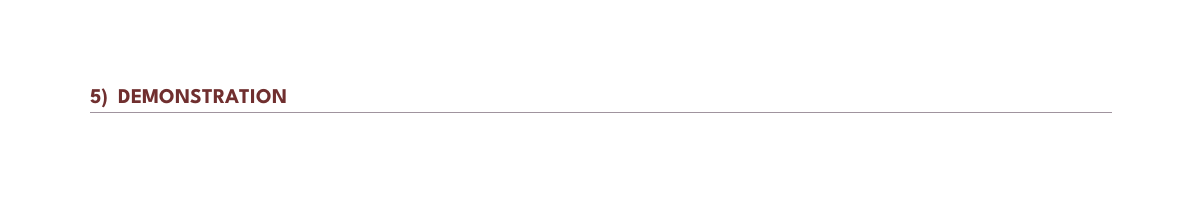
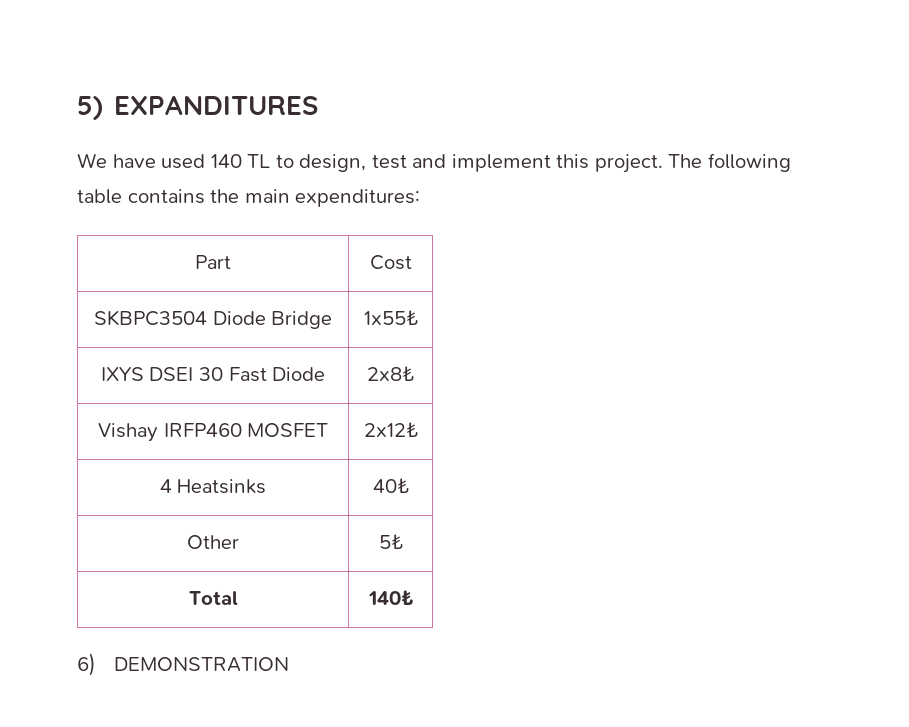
(108, 98) none -> [114,95,319,115] [77,153,791,173] [77,189,421,207] [195,255,231,269] [369,255,412,270] [93,310,333,329] [363,310,418,325] [100,367,326,382] [367,366,414,381] [97,423,329,442] [363,422,418,437] [159,479,267,494] [372,478,409,493] [187,535,239,549] [378,534,403,549] [188,591,238,605] [367,590,413,605] [77,653,96,676] EXPANDITURES // We have used 140 TL to design, test and implement this project. The following table contains the main expenditures: // Part | Cost // SKBPC3504 Diode Bridge | 1x55₺ // IXYS DSEI 30 Fast Diode | 2x8₺ // Vishay IRFP460 MOSFET | 2x12₺ // 4 Heatsinks | 40₺ // Other | 5₺ // Total | 140₺ // 6)

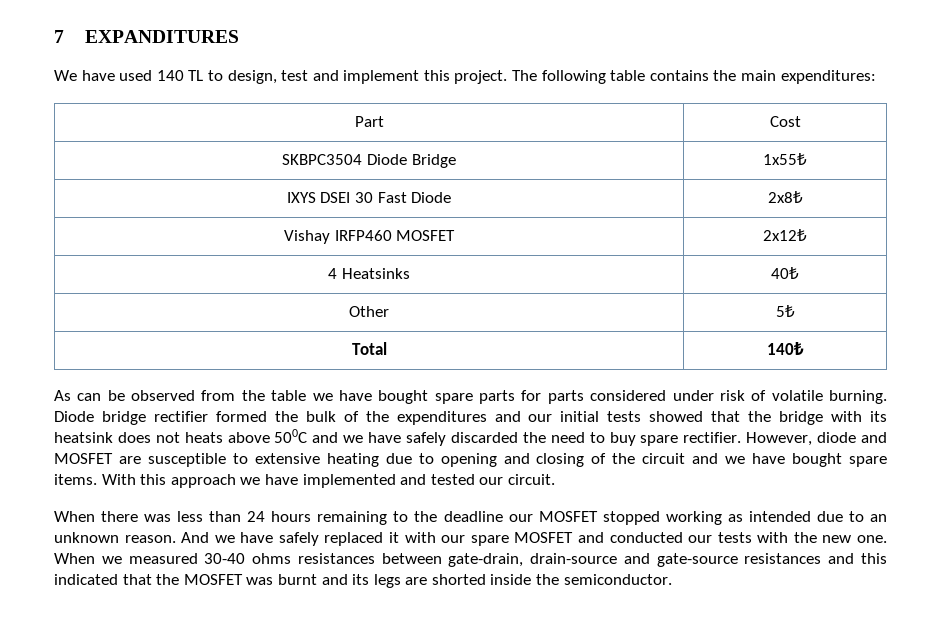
[77,96,103,120] 5) -> [54,30,64,43] 7
[77,653,290,676] 6) DEMONSTRATION -> [54,390,887,404] [54,411,888,425] [54,429,888,446] [54,453,888,467] [54,474,555,488] [54,511,888,525] [54,532,887,546] [54,553,887,567] [54,574,672,588] As can be observed from the table we have bought spare parts for parts considered under risk of volatile burning. Diode bridge rectifier formed the bulk of the expenditures and our initial tests showed that the bridge with its heatsink does not heats above 500C and we have safely discarded the need to buy spare rectifier. However, diode and MOSFET are susceptible to extensive heating due to opening and closing of the circuit and we have bought spare items. With this approach we have implemented and tested our circuit. // When there was less than 24 hours remaining to the deadline our MOSFET stopped working as intended due to an unknown reason. And we have safely replaced it with our spare MOSFET and conducted our tests with the new one. When we measured 30-40 ohms resistances between gate-drain, drain-source and gate-source resistances and this indicated that the MOSFET was burnt and its legs are shorted inside the semiconductor.

